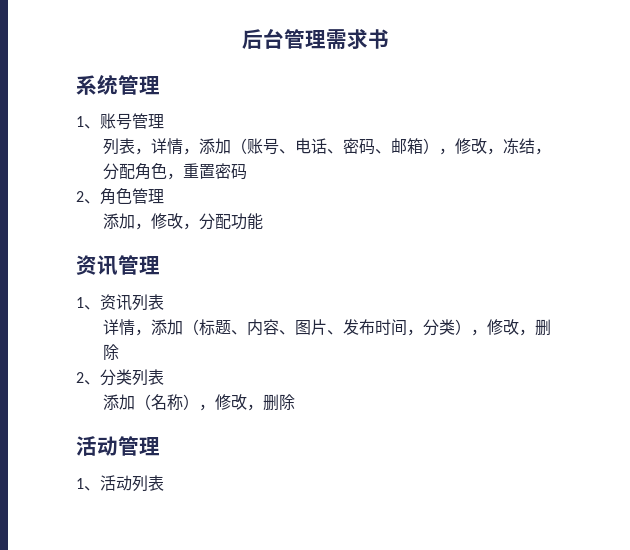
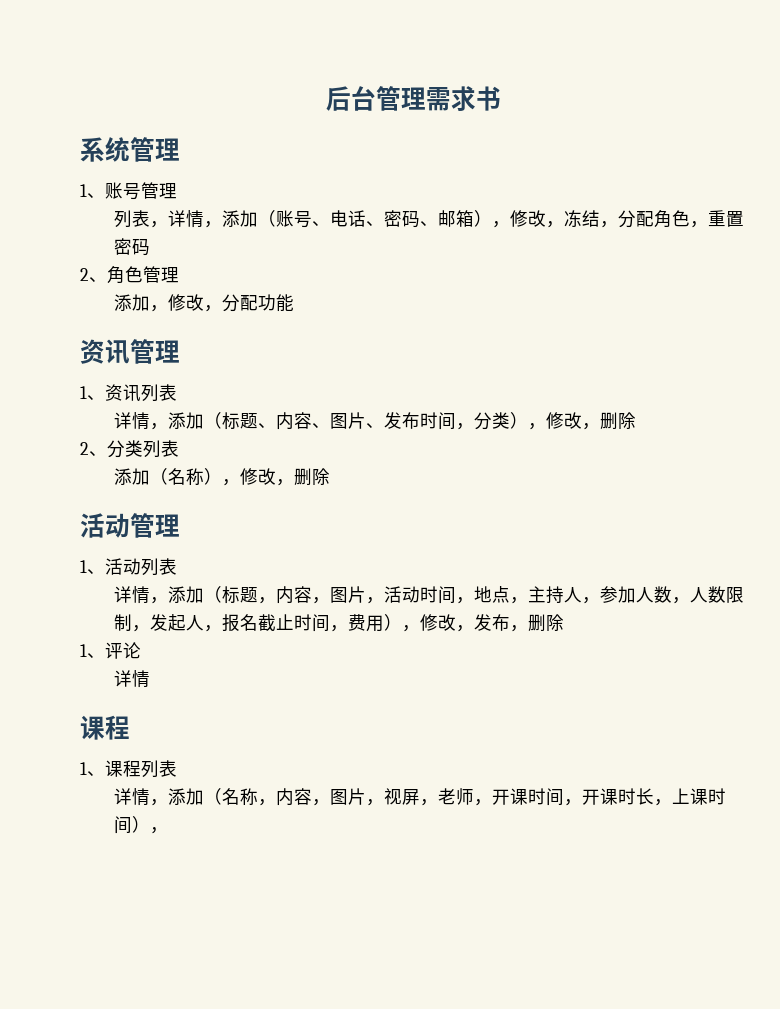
(164, 483) none -> [114,586,745,604] [114,614,565,632] [80,642,141,659] [114,670,151,688] [80,715,130,740] [80,760,177,778] [114,788,727,806] [114,816,169,834] // 详情，添加（标题，内容，图片，活动时间，地点，主持人，参加人数，人数限制，发起人，报名截止时间，费用），修改，发布，删除 // 1、评论 // 详情 // 课程 // 1、课程列表 // 详情，添加（名称，内容，图片，视屏，老师，开课时间，开课时长，上课时间），

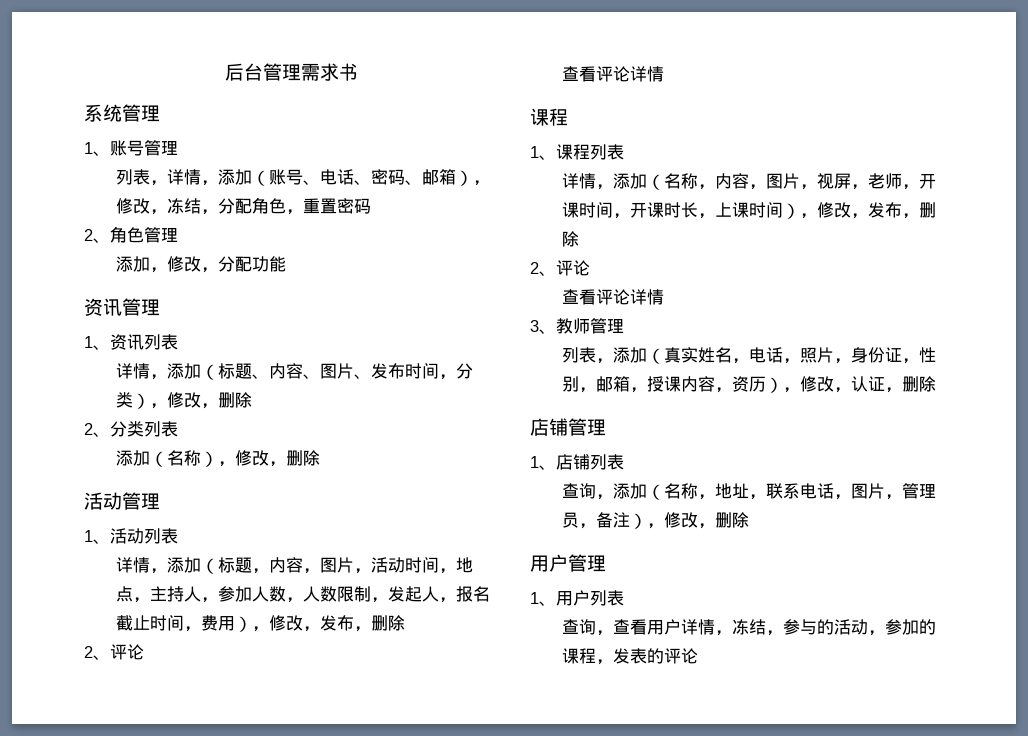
[80,642,141,659] 1、评论 // -> [84,644,144,660] [561,66,630,82] 2、评论 // 查看评论
(169, 830) none -> [816,202,936,219] [561,231,579,247] [530,260,590,276] [561,289,664,305] [530,318,624,334] [561,347,936,364] [561,376,936,393] [530,418,606,436] [530,454,624,470] [561,483,936,500] [561,512,749,529] [530,554,606,572] [530,590,624,606] [561,619,936,636] [561,648,698,665] 修改，发布，删除 // 2、评论 // 查看评论详情 // 3、教师管理 // 列表，添加（真实姓名，电话，照片，身份证，性别，邮箱，授课内容，资历），修改，认证，删除 // 店铺管理 // 1、店铺列表 // 查询，添加（名称，地址，联系电话，图片，管理员，备注），修改，删除 // 用户管理 // 1、用户列表 // 查询，查看用户详情，冻结，参与的活动，参加的课程，发表的评论

